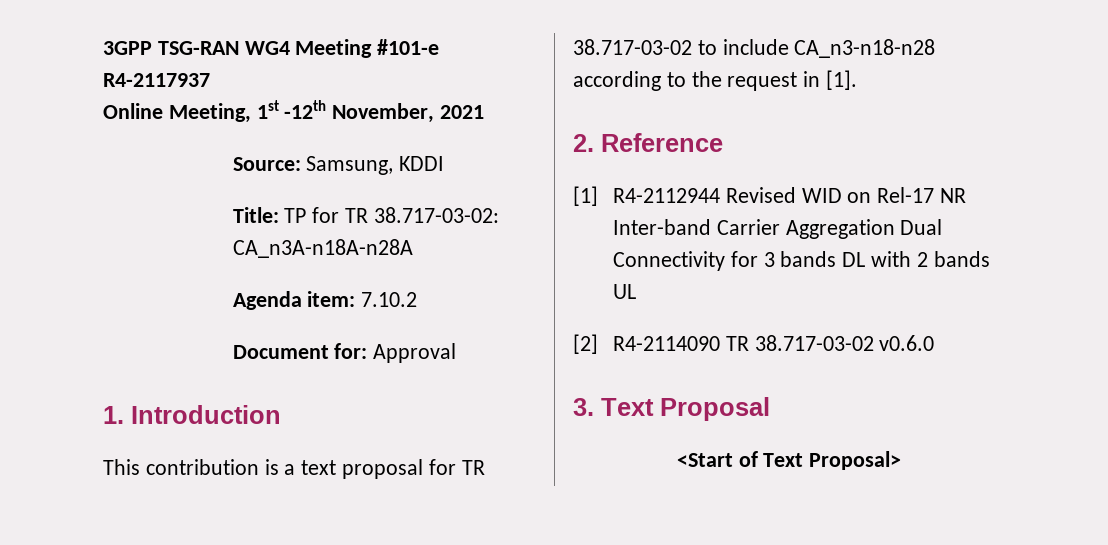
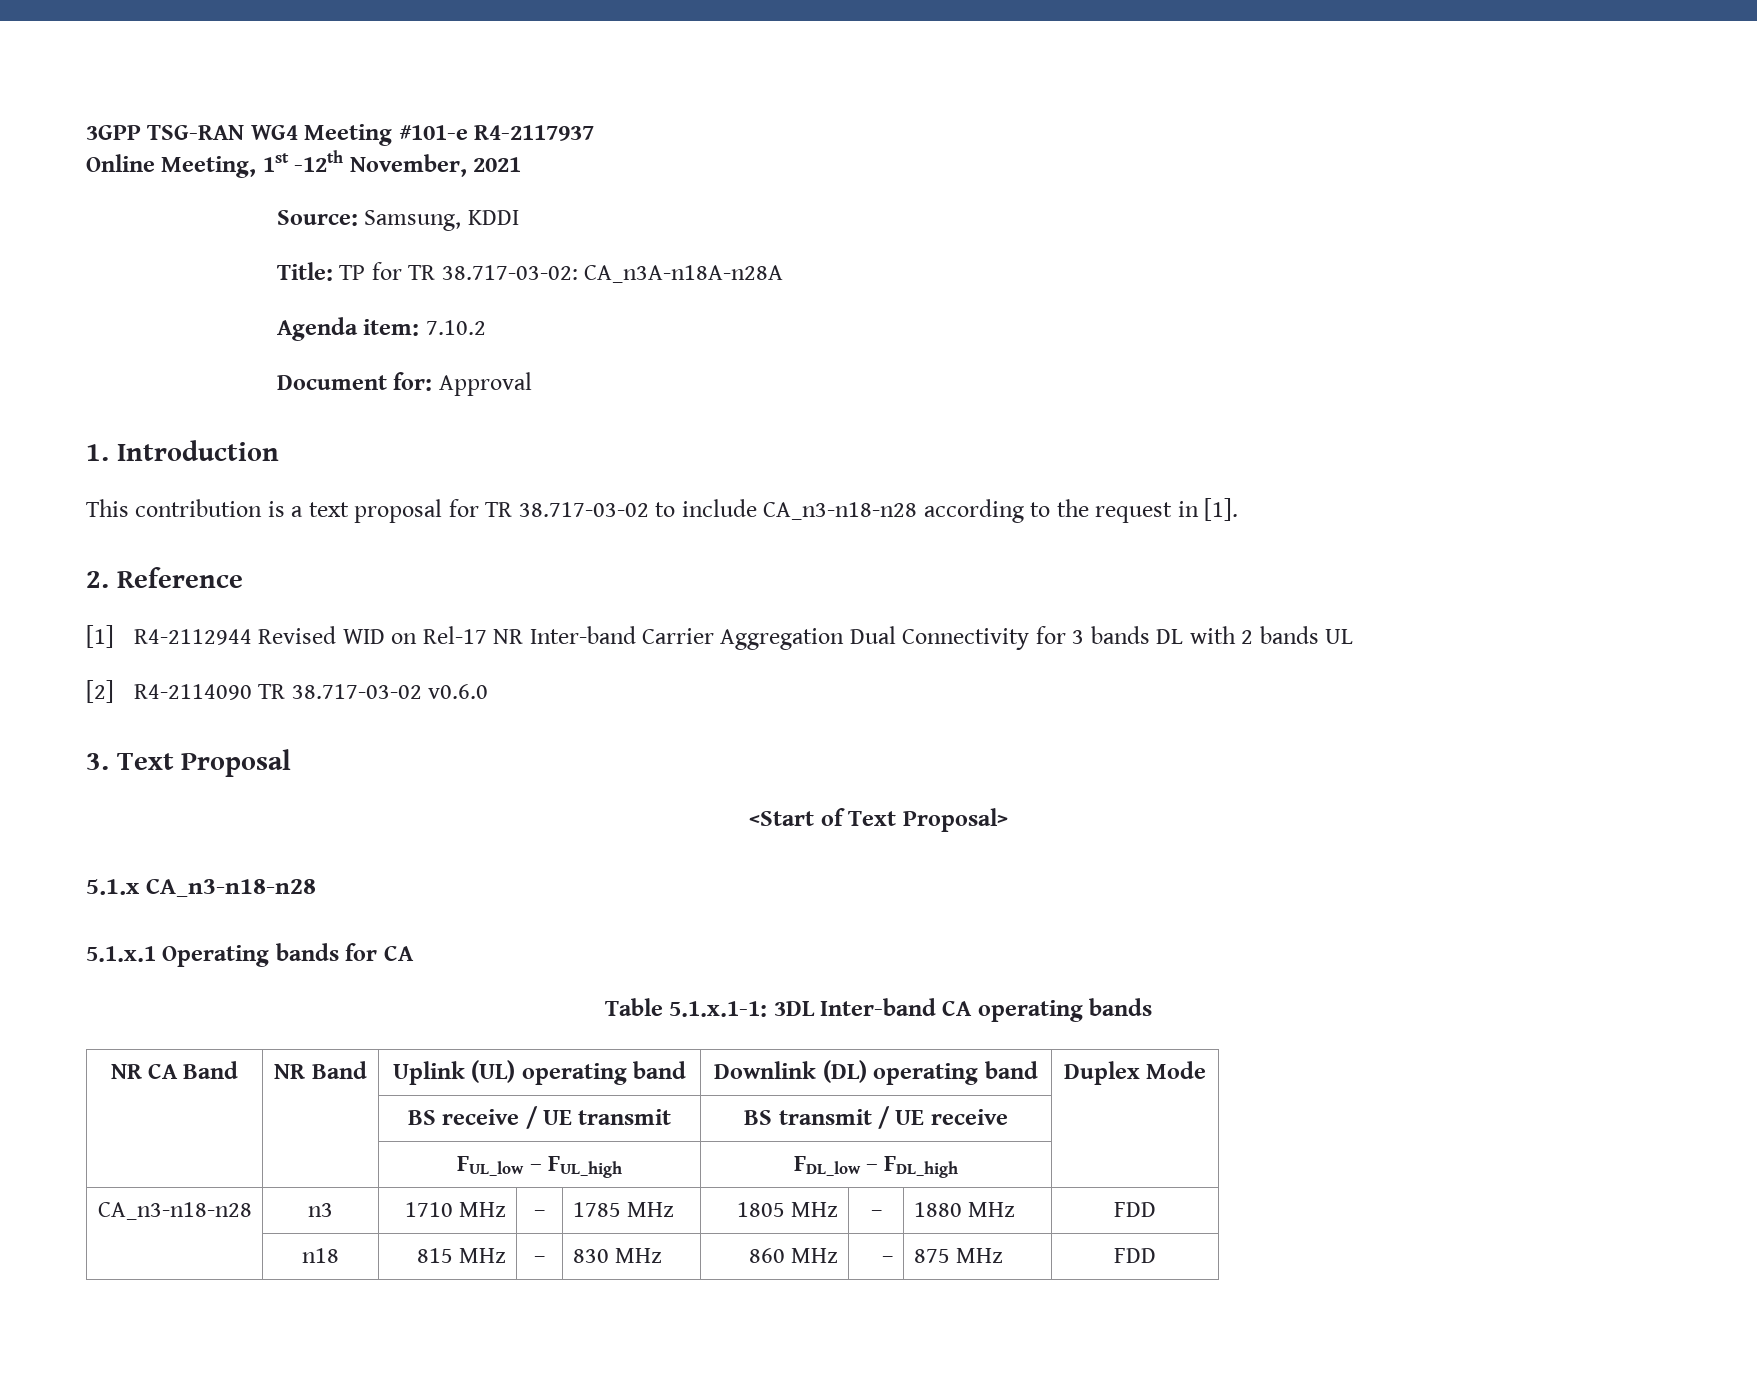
(902, 460) none -> [86,878,316,897] [86,943,414,967] [604,998,1153,1022] [110,1061,239,1079] [274,1061,367,1079] [392,1060,687,1085] [714,1060,1038,1085] [1063,1061,1207,1085] [407,1106,672,1129] [744,1106,1008,1129] [457,1156,622,1178] [793,1156,959,1178] [97,1202,252,1220] [308,1203,333,1217] [404,1202,507,1217] [534,1210,545,1217] [572,1202,675,1217] [736,1202,839,1217] [870,1210,882,1217] [913,1202,1016,1217] [1114,1202,1156,1217] [302,1248,339,1263] [416,1248,507,1263] [534,1256,545,1263] [572,1248,663,1263] [748,1248,839,1263] [882,1256,894,1263] [913,1248,1004,1263] [1114,1248,1156,1263] // 5.1.x CA_n3-n18-n28 // 5.1.x.1 Operating bands for CA // Table 5.1.x.1-1: 3DL Inter-band CA operating bands // NR CA Band | NR Band | Uplink (UL) operating band | Downlink (DL) operating band | Duplex Mode // | | BS receive / UE transmit | BS transmit / UE receive | // | | FUL_low – FUL_high | FDL_low – FDL_high | // CA_n3-n18-n28 | n3 | 1710 MHz | – | 1785 MHz | 1805 MHz | – | 1880 MHz | FDD // | n18 | 815 MHz | – | 830 MHz | 860 MHz | – | 875 MHz | FDD

